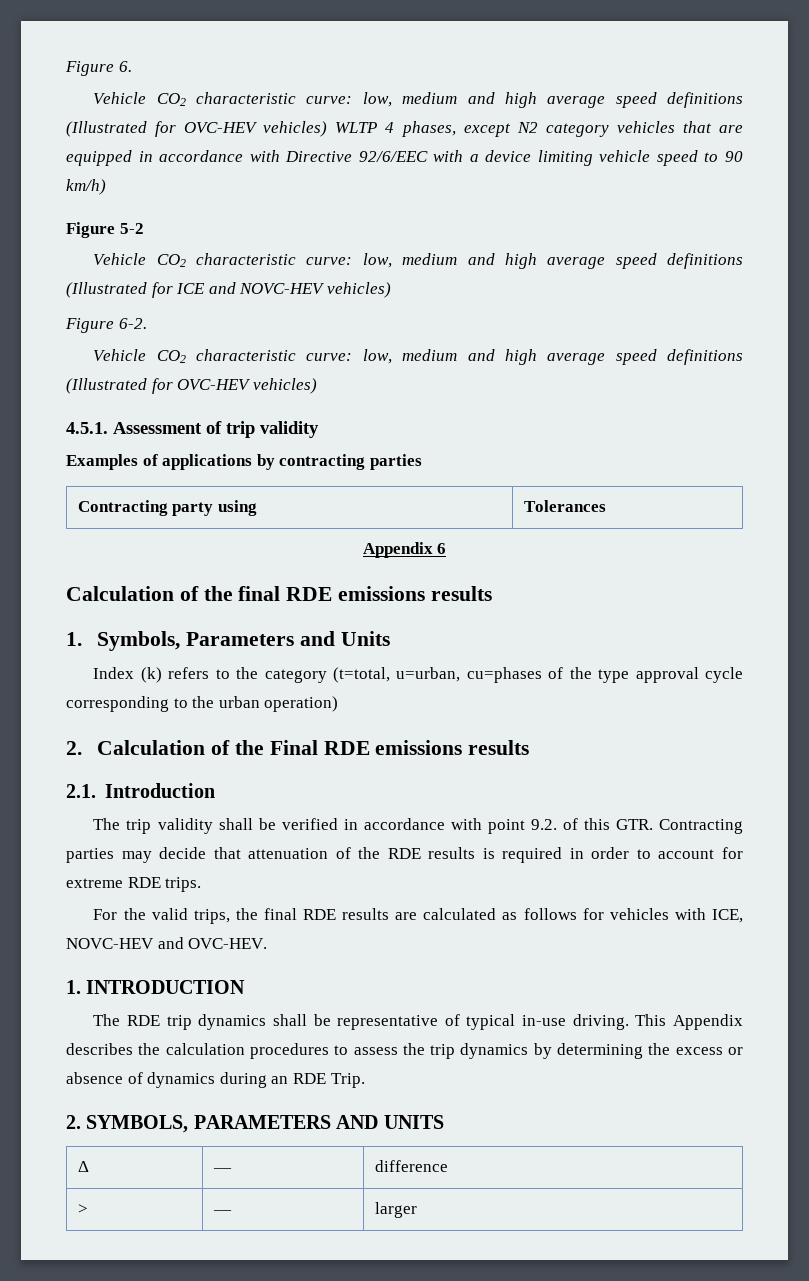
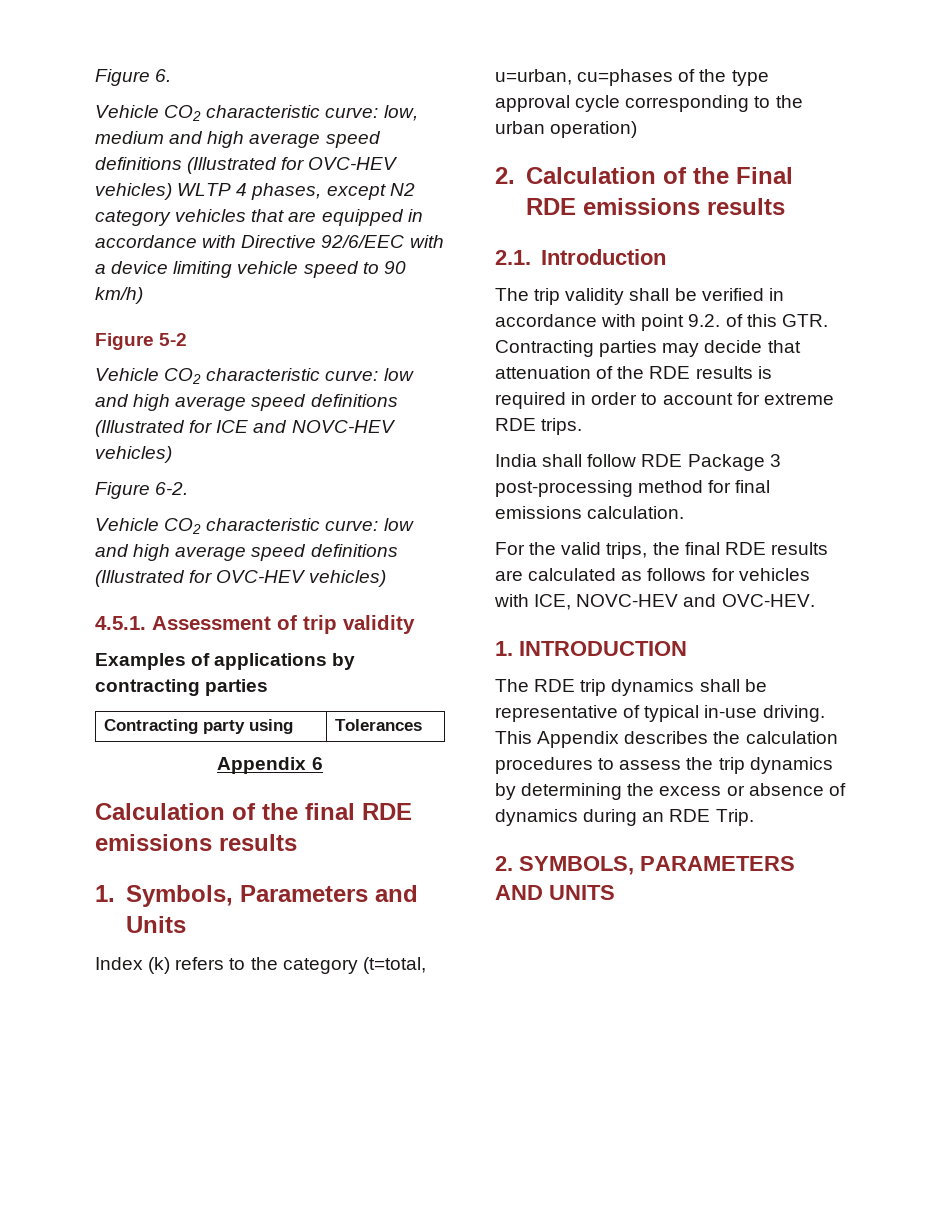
[362,253,458,268] low, medium -> [383,368,414,381] low
[362,349,458,364] low, medium -> [383,518,414,531] low
(202, 884) none -> [495,454,781,471] [495,480,771,497] [495,506,685,519] // India shall follow RDE Package 3 post-processing method for final emissions calculation.
[77,1161,89,1172] [212,1168,232,1172] [374,1160,448,1172] [77,1204,88,1214] [212,1210,232,1214] [374,1202,417,1218] // Δ | — | difference // > | — | larger -> (615, 892) none

